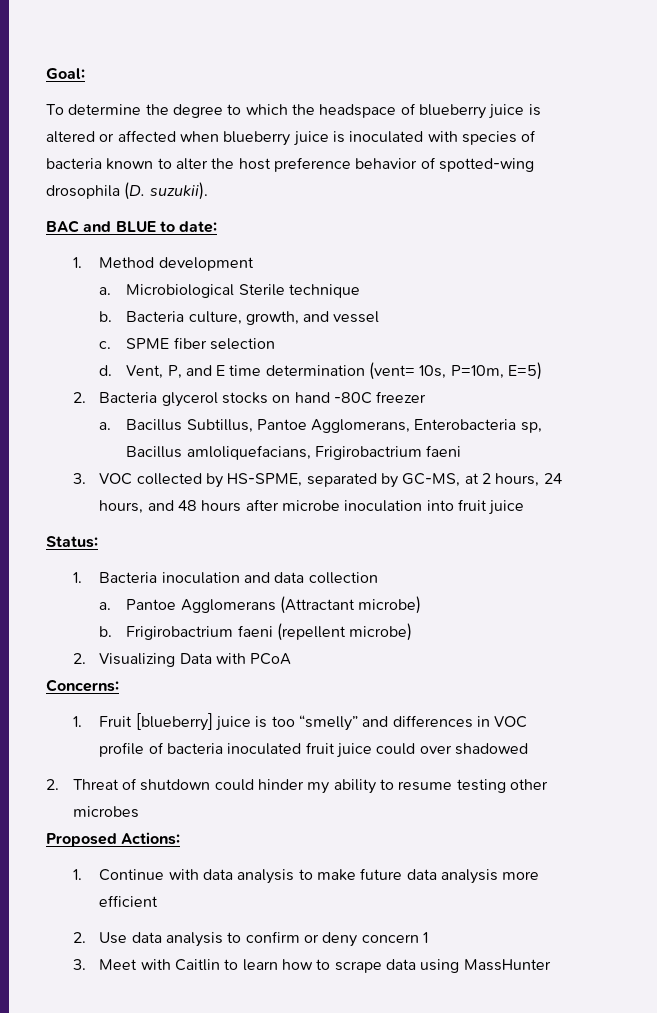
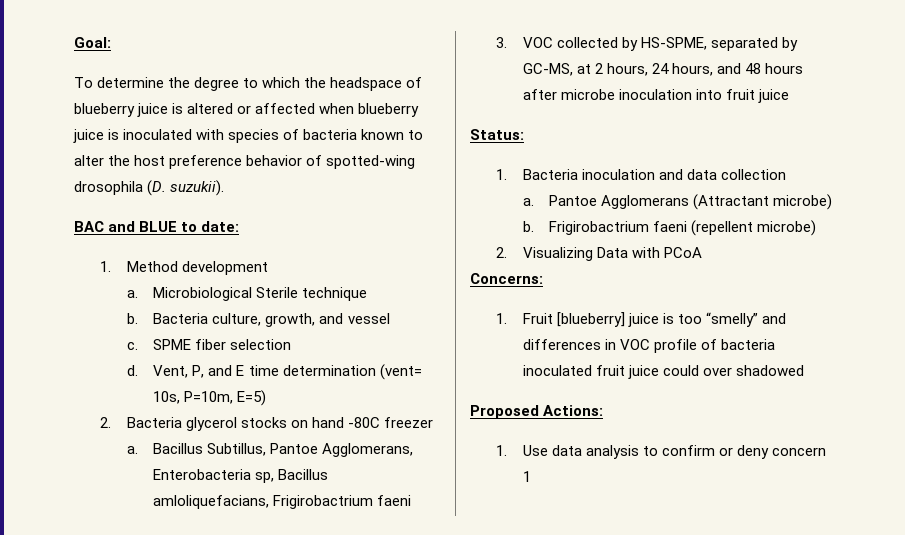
[46,778,548,794] [72,806,139,818] [46,832,181,847] [72,868,540,884] [99,895,159,907] [72,932,86,943] 2. Threat of shutdown could hinder my ability to resume testing other microbes // Proposed Actions: // 1. Continue with data analysis to make future data analysis more efficient // 2. -> [470,405,604,419] [496,445,508,456] Proposed Actions: // 1.
[72,959,551,973] // 3. Meet with Caitlin to learn how to scrape data using MassHunter -> (531, 476) none

